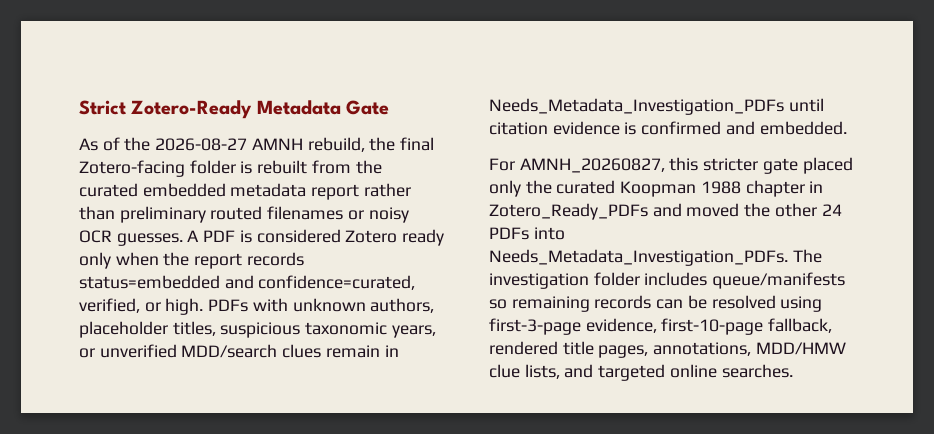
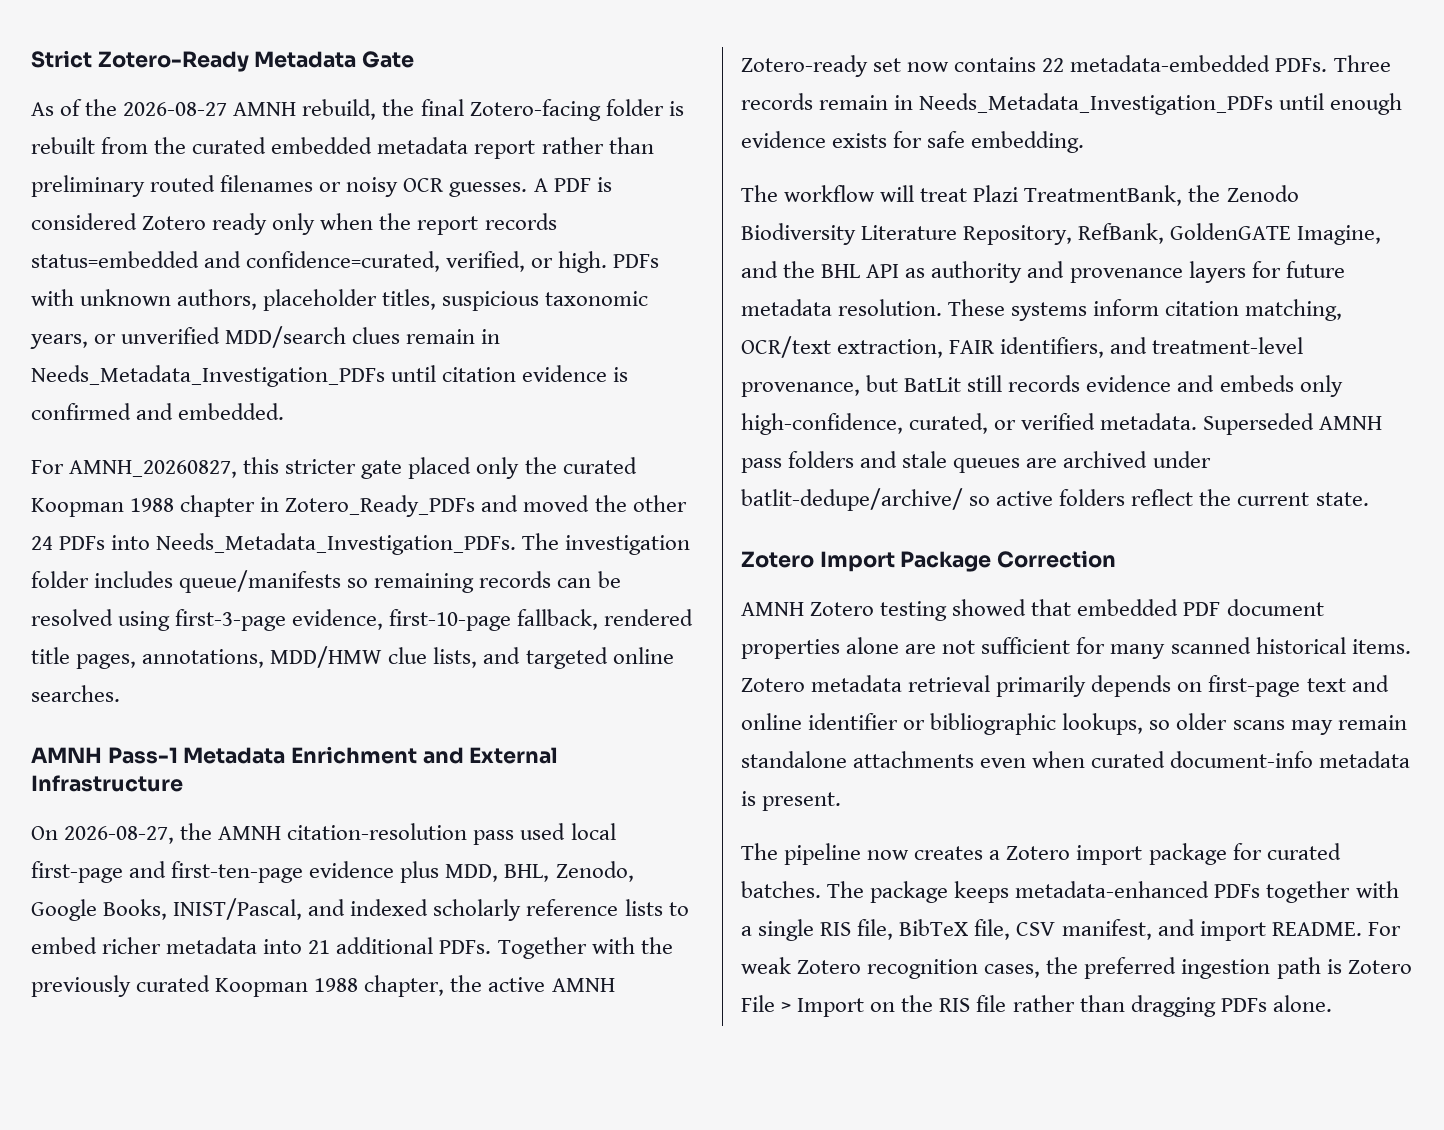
(793, 371) none -> [31,746,559,764] [31,775,183,792] [31,823,616,845] [31,861,634,883] [31,898,689,921] [31,937,673,959] [31,975,615,997] [741,55,1391,77] [741,93,1403,115] [741,131,1085,153] [741,185,1299,206] [741,223,1382,245] [741,261,1345,283] [741,299,1343,321] [741,336,1304,358] [741,375,1343,397] [741,413,1383,435] [741,451,1211,473] [741,488,1369,511] [741,550,1117,572] [741,599,1324,621] [741,637,1411,659] [741,675,1389,697] [741,713,1407,735] [741,751,1411,768] [741,791,842,811] [741,843,1341,865] [741,881,1399,903] [741,919,1401,941] [741,957,1412,979] [741,995,1332,1017] // AMNH Pass-1 Metadata Enrichment and External Infrastructure // On 2026-08-27, the AMNH citation-resolution pass used local first-page and first-ten-page evidence plus MDD, BHL, Zenodo, Google Books, INIST/Pascal, and indexed scholarly reference lists to embed richer metadata into 21 additional PDFs. Together with the previously curated Koopman 1988 chapter, the active AMNH Zotero-ready set now contains 22 metadata-embedded PDFs. Three records remain in Needs_Metadata_Investigation_PDFs until enough evidence exists for safe embedding. // The workflow will treat Plazi TreatmentBank, the Zenodo Biodiversity Literature Repository, RefBank, GoldenGATE Imagine, and the BHL API as authority and provenance layers for future metadata resolution. These systems inform citation matching, OCR/text extraction, FAIR identifiers, and treatment-level provenance, but BatLit still records evidence and embeds only high-confidence, curated, or verified metadata. Superseded AMNH pass folders and stale queues are archived under batlit-dedupe/archive/ so active folders reflect the current state. // Zotero Import Package Correction // AMNH Zotero testing showed that embedded PDF document properties alone are not sufficient for many scanned historical items. Zotero metadata retrieval primarily depends on first-page text and online identifier or bibliographic lookups, so older scans may remain standalone attachments even when curated document-info metadata is present. // The pipeline now creates a Zotero import package for curated batches. The package keeps metadata-enhanced PDFs together with a single RIS file, BibTeX file, CSV manifest, and import README. For weak Zotero recognition cases, the preferred ingestion path is Zotero File > Import on the RIS file rather than dragging PDFs alone.

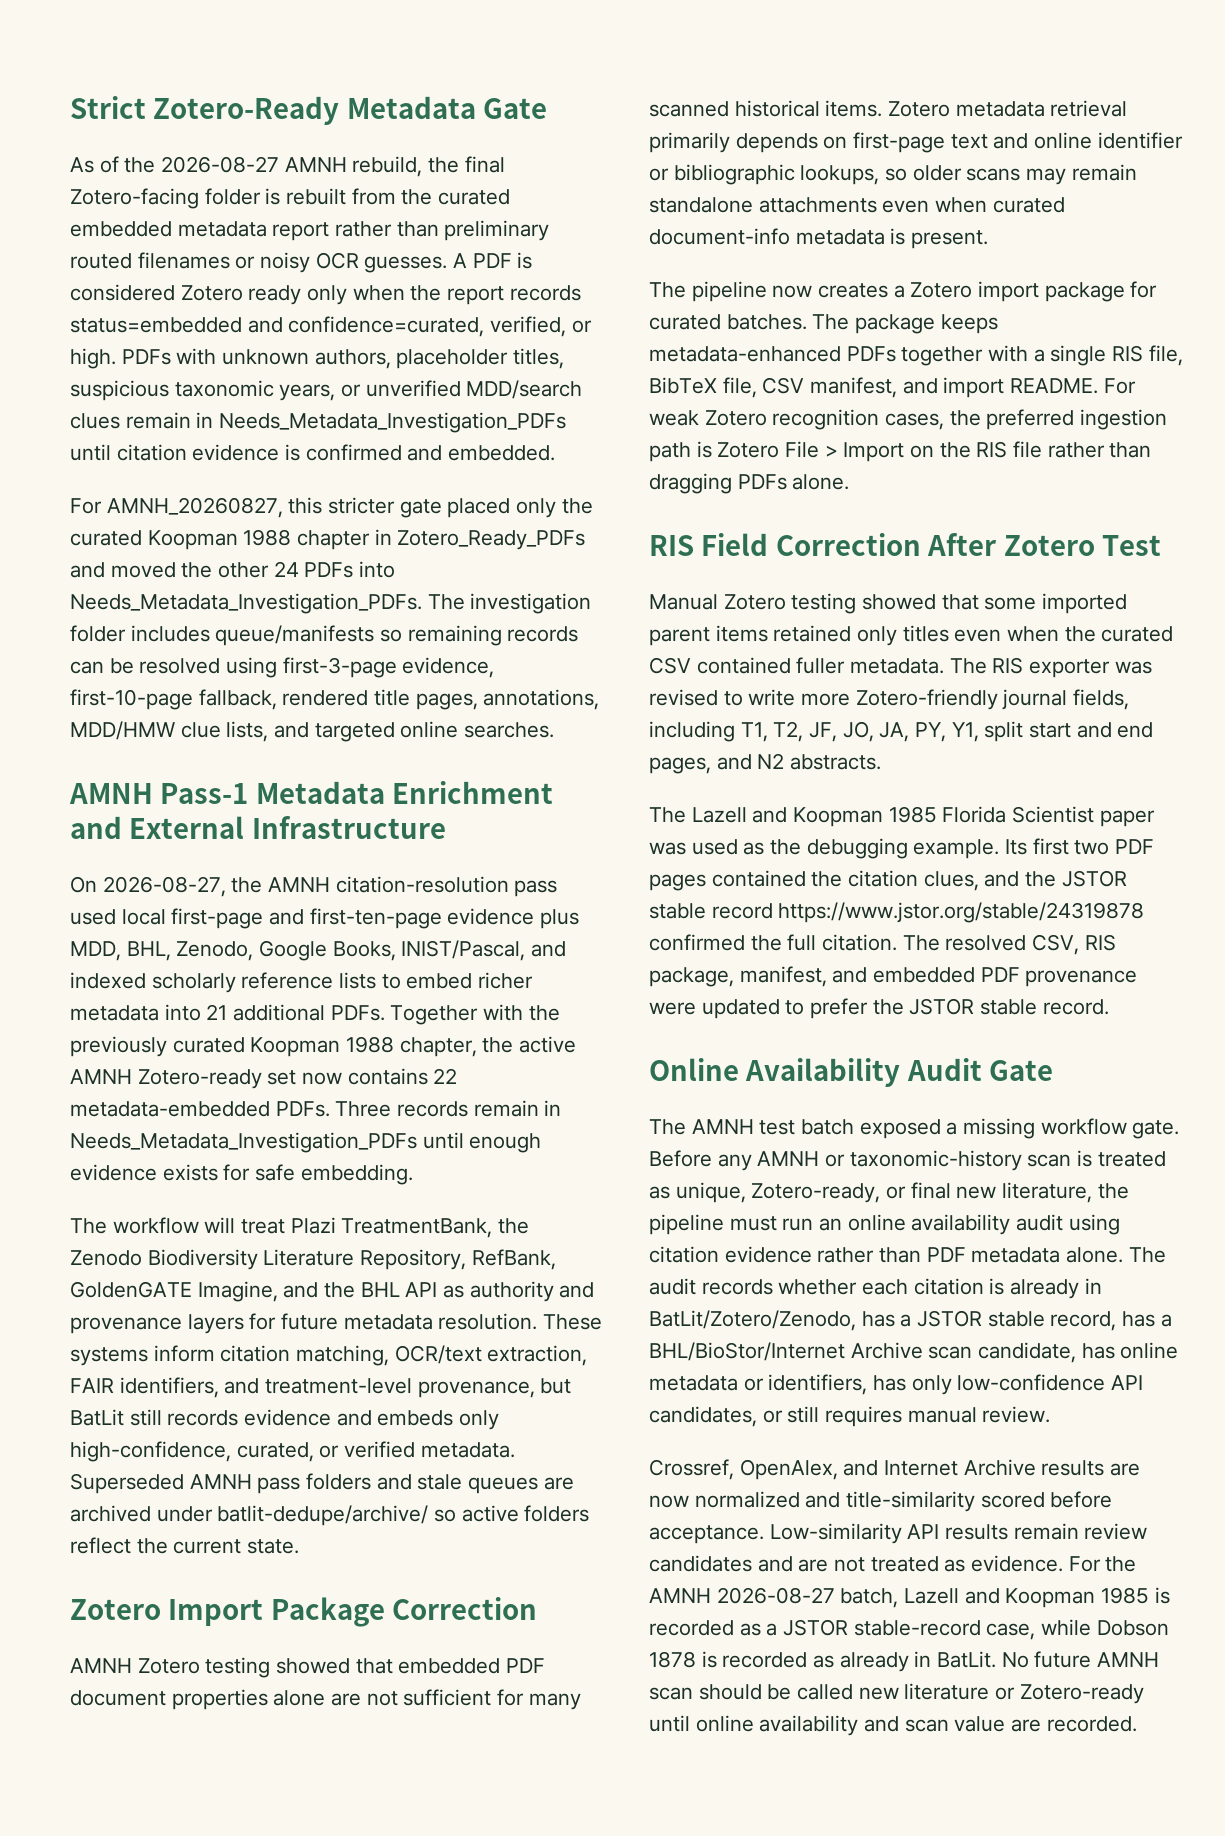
(1332, 1003) none -> [649,533,1162,556] [649,593,1128,614] [649,625,1174,646] [649,657,1152,678] [649,689,1130,710] [649,721,1154,742] [649,753,882,774] [649,806,1155,827] [649,838,1155,859] [649,870,1127,891] [649,902,1145,923] [649,934,1116,955] [649,966,1138,987] [649,998,1109,1019] [649,1058,1054,1087] [649,1118,1180,1139] [649,1150,1166,1171] [649,1182,1129,1203] [649,1214,1120,1235] [649,1246,1166,1263] [649,1278,1102,1299] [649,1310,1172,1331] [649,1342,1179,1363] [649,1374,1144,1395] [649,1406,1051,1427] [649,1459,1141,1480] [649,1491,1113,1512] [649,1523,1148,1544] [649,1555,1137,1572] [649,1587,1170,1608] [649,1619,1169,1640] [649,1651,1160,1672] [649,1683,1144,1704] [649,1715,1137,1736] // RIS Field Correction After Zotero Test // Manual Zotero testing showed that some imported parent items retained only titles even when the curated CSV contained fuller metadata. The RIS exporter was revised to write more Zotero-friendly journal fields, including T1, T2, JF, JO, JA, PY, Y1, split start and end pages, and N2 abstracts. // The Lazell and Koopman 1985 Florida Scientist paper was used as the debugging example. Its first two PDF pages contained the citation clues, and the JSTOR stable record https://www.jstor.org/stable/24319878 confirmed the full citation. The resolved CSV, RIS package, manifest, and embedded PDF provenance were updated to prefer the JSTOR stable record. // Online Availability Audit Gate // The AMNH test batch exposed a missing workflow gate. Before any AMNH or taxonomic-history scan is treated as unique, Zotero-ready, or final new literature, the pipeline must run an online availability audit using citation evidence rather than PDF metadata alone. The audit records whether each citation is already in BatLit/Zotero/Zenodo, has a JSTOR stable record, has a BHL/BioStor/Internet Archive scan candidate, has online metadata or identifiers, has only low-confidence API candidates, or still requires manual review. // Crossref, OpenAlex, and Internet Archive results are now normalized and title-similarity scored before acceptance. Low-similarity API results remain review candidates and are not treated as evidence. For the AMNH 2026-08-27 batch, Lazell and Koopman 1985 is recorded as a JSTOR stable-record case, while Dobson 1878 is recorded as already in BatLit. No future AMNH scan should be called new literature or Zotero-ready until online availability and scan value are recorded.

